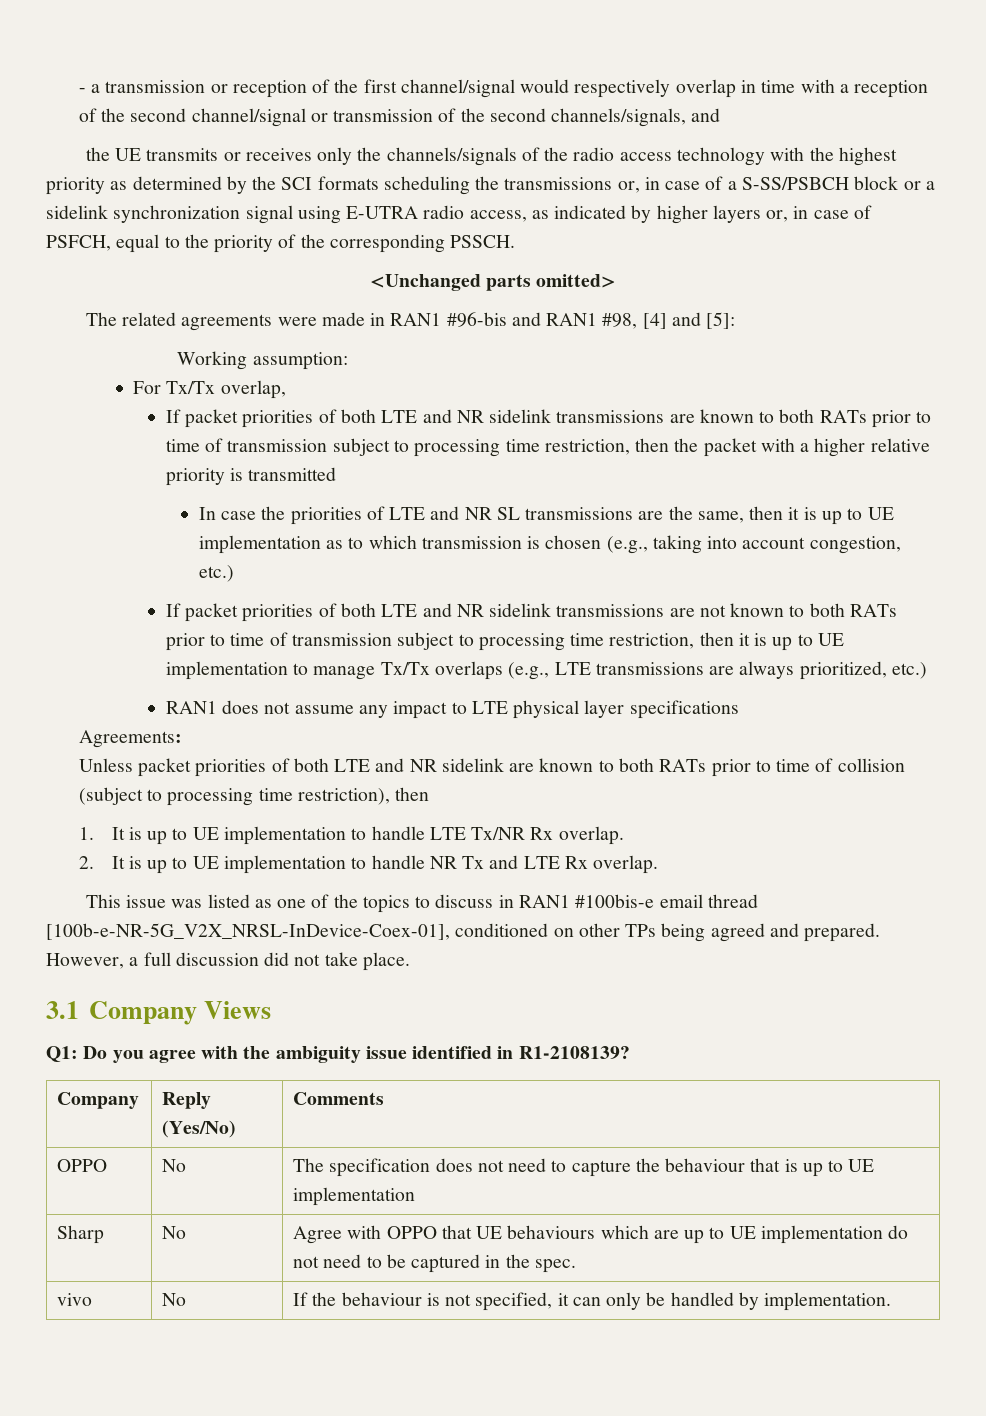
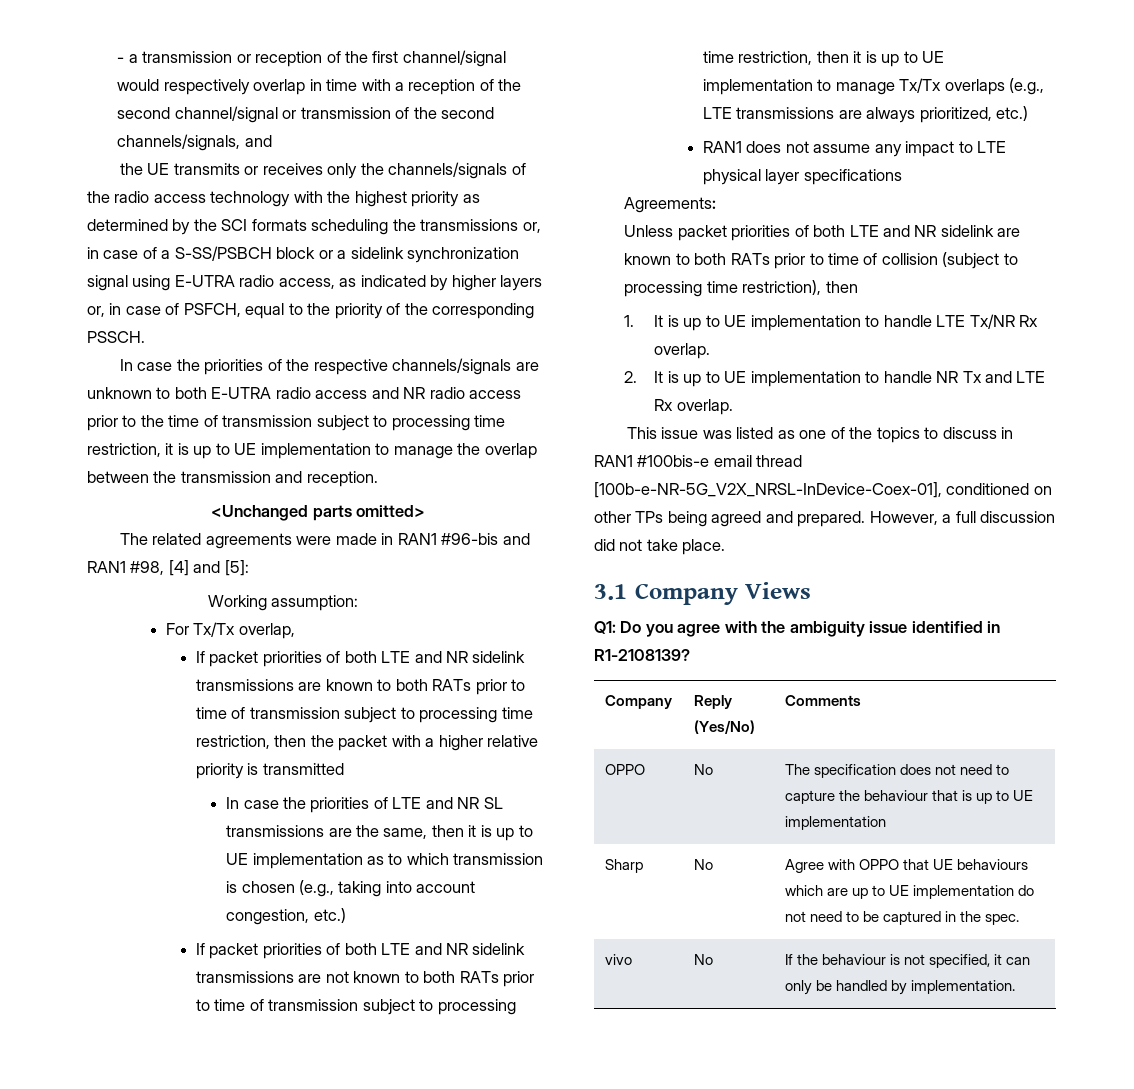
(516, 241) none -> [119,358,539,375] [87,387,522,399] [87,415,506,431] [87,443,537,459] [87,471,378,487] // In case the priorities of the respective channels/signals are unknown to both E-UTRA radio access and NR radio access prior to the time of transmission subject to processing time restriction, it is up to UE implementation to manage the overlap between the transmission and reception.

